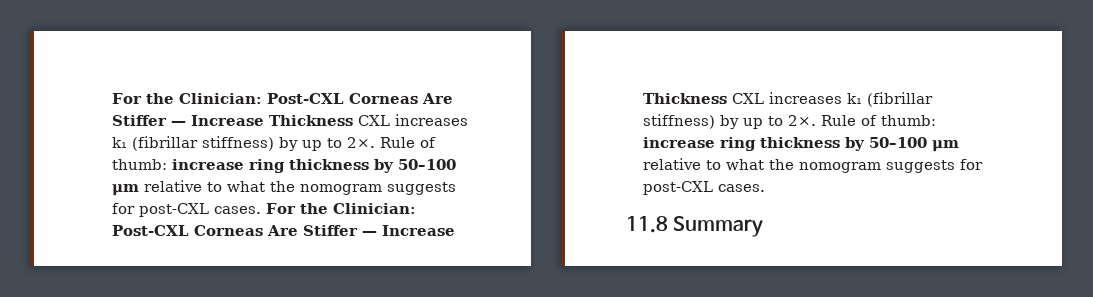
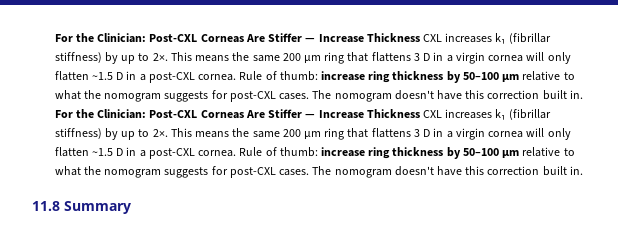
(375, 142) none -> [170,52,571,64] [54,71,237,83] This means the same 200 μm ring that flattens 3 D in a virgin cornea will only flatten ~1.5 D in a post-CXL cornea.
(261, 210) none -> [312,90,583,102] The nomogram doesn't have this correction built in.
(816, 120) none -> [170,128,571,140] [54,147,237,159] This means the same 200 μm ring that flattens 3 D in a virgin cornea will only flatten ~1.5 D in a post-CXL cornea.
(765, 188) none -> [312,166,583,178] The nomogram doesn't have this correction built in.

